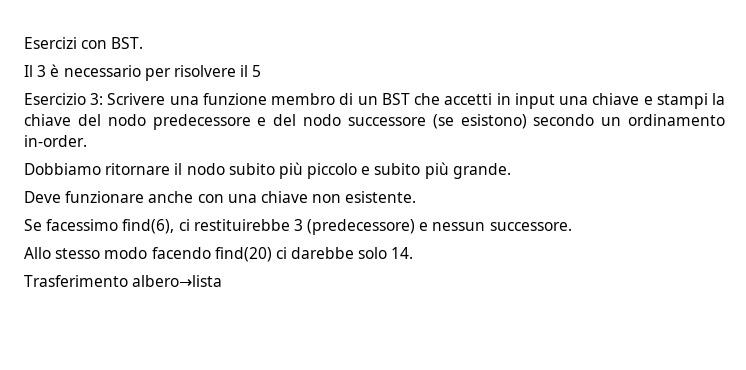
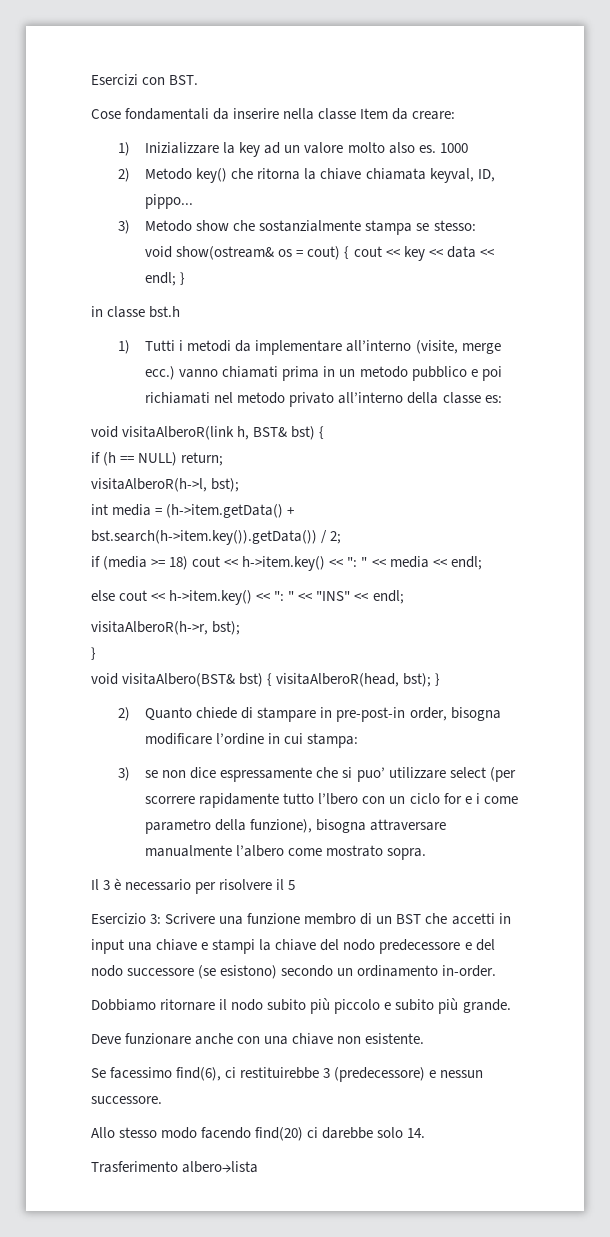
(144, 43) none -> [91,108,456,120] [118,142,468,157] [118,168,495,183] [145,194,194,209] [118,220,476,235] [145,246,494,261] [145,272,186,286] [91,306,181,318] [118,340,501,355] [145,366,502,381] [145,392,502,407] [91,426,325,440] [91,452,224,466] [91,478,240,492] [91,504,295,518] [91,530,342,545] [91,556,482,571] [91,590,404,605] [91,621,241,635] [91,647,96,660] [91,673,441,687] [118,707,501,722] [145,733,359,748] [118,767,516,782] [145,793,518,808] [145,819,447,834] [145,845,427,860] // Cose fondamentali da inserire nella classe Item da creare: // 1) Inizializzare la key ad un valore molto also es. 1000 // 2) Metodo key() che ritorna la chiave chiamata keyval, ID, pippo... // 3) Metodo show che sostanzialmente stampa se stesso: // void show(ostream& os = cout) { cout << key << data << endl; } // in classe bst.h // 1) Tutti i metodi da implementare all’interno (visite, merge ecc.) vanno chiamati prima in un metodo pubblico e poi richiamati nel metodo privato all’interno della classe es: // void visitaAlberoR(link h, BST& bst) { // if (h == NULL) return; // visitaAlberoR(h->l, bst); // int media = (h->item.getData() + bst.search(h->item.key()).getData()) / 2; // if (media >= 18) cout << h->item.key() << ": " << media << endl; // else cout << h->item.key() << ": " << "INS" << endl; // visitaAlberoR(h->r, bst); // } // void visitaAlbero(BST& bst) { visitaAlberoR(head, bst); } // 2) Quanto chiede di stampare in pre-post-in order, bisogna modificare l’ordine in cui stampa: // 3) se non dice espressamente che si puo’ utilizzare select (per scorrere rapidamente tutto l’lbero con un ciclo for e i come parametro della funzione), bisogna attraversare manualmente l’albero come mostrato sopra.

